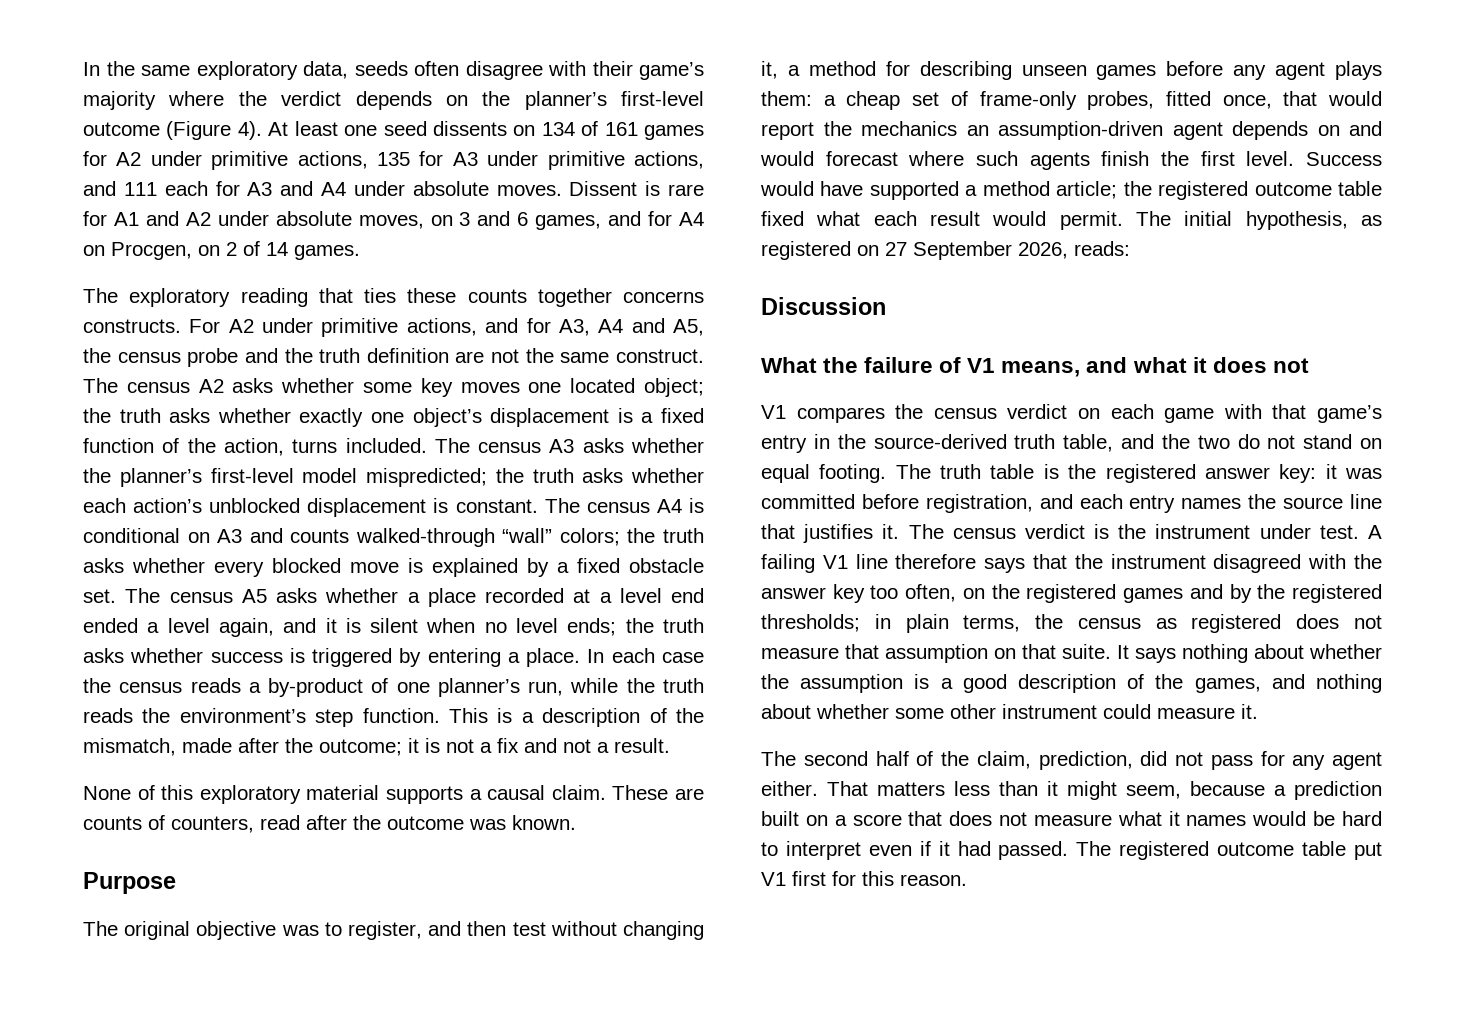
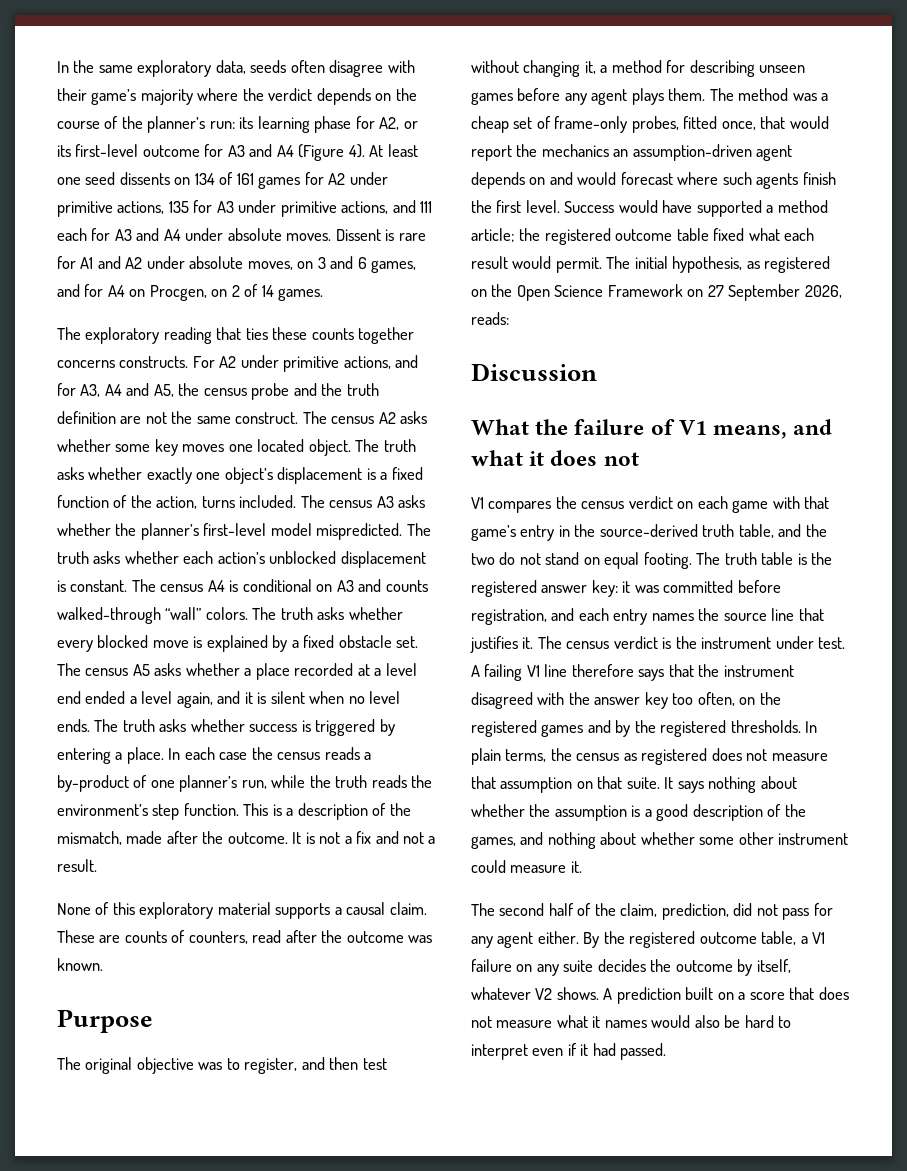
[524,91,704,110] [83,122,160,136] planner’s first-level outcome -> [57,116,418,133] [57,144,294,157] course of the planner’s run: its learning phase for A2, or its first-level outcome for A3 and A4
[644,378,704,397] [83,408,111,423] object; the -> [308,439,380,456] object. The
[366,468,524,487] mispredicted; the -> [316,523,431,540] mispredicted. The
[559,528,656,546] colors; the -> [205,607,277,620] colors. The
[567,618,654,636] ends; the -> [57,719,119,732] ends. The
[319,738,419,756] outcome; it -> [227,832,302,844] outcome. It
[761,91,812,106] them: -> [668,88,817,101] them. The method was
(879, 250) none -> [491,284,704,301] the Open Science Framework on
[761,614,891,632] thresholds; in -> [730,720,818,733] thresholds. In
[827,781,1286,800] That matters less than it might seem, because a -> [583,931,826,948] [471,959,791,976] [471,987,613,1000] By the registered outcome table, a V1 failure on any suite decides the outcome by itself, whatever V2 shows. A
(1307, 818) none -> [694,1015,720,1028] also
[1076,841,1382,860] [761,871,967,886] The registered outcome table put V1 first for this reason. -> (667, 1051) none

